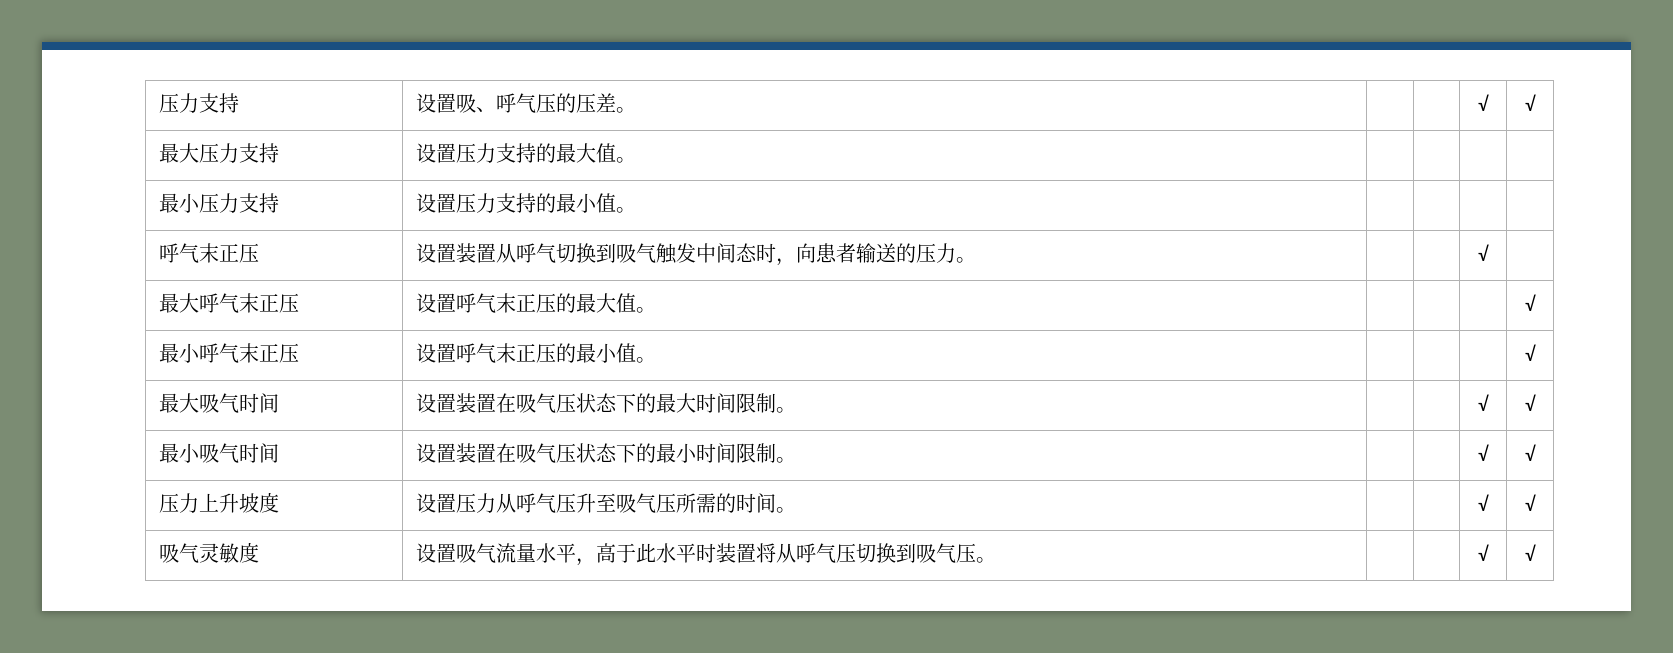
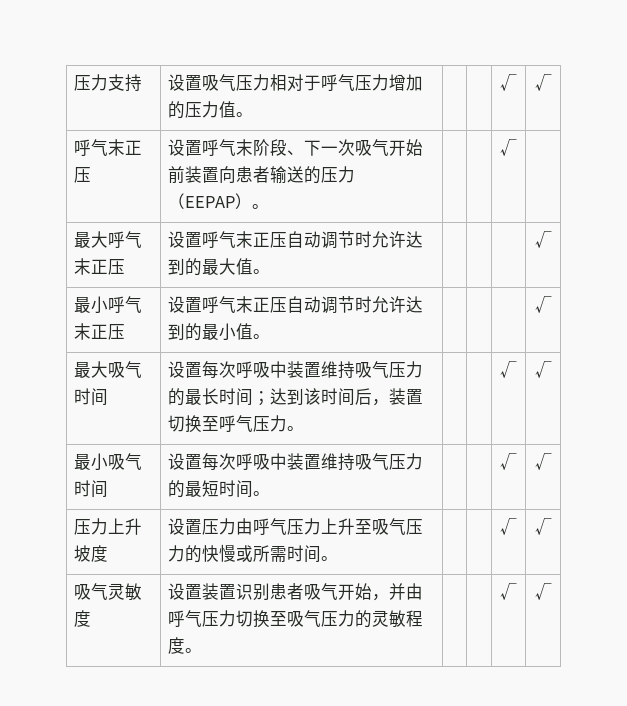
[475,93,636,113] [1478,94,1489,111] [1525,94,1536,111] [158,143,279,163] [415,143,636,163] [158,193,279,213] [415,193,636,213] [158,243,259,263] [415,243,796,266] 、呼气压的压差。 | | | √ | √ // 最大压力支持 | 设置压力支持的最大值。 | | | | // 最小压力支持 | 设置压力支持的最小值。 | | | | // 呼气末正压 | 设置装置从呼气切换到吸气触发中间态时， -> [219,74,424,91] [168,101,254,119] [500,74,517,91] [534,74,552,91] [74,139,143,156] [74,167,92,183] [168,139,424,156] [168,166,220,184] 气压力相对于呼气压力增加的压力值。 | | | √ | √ // 呼气末正压 | 设置呼气末阶段、下一次吸气开始前装置
(956, 253) none -> [168,193,253,209] （EEPAP）
(556, 303) none -> [287,231,424,249] [168,258,186,275] 自动调节时允许达到
(556, 353) none -> [287,296,424,314] [168,323,186,340] 自动调节时允许达到
[455,393,776,413] 装置在吸气压状态下的最大时间限制 -> [202,361,424,379] [168,388,424,406] [168,415,288,433] 每次呼吸中装置维持吸气压力的最长时间；达到该时间后，装置切换至呼气压力
[455,443,776,463] 装置在吸气压状态下的最小时间限制 -> [202,453,424,471] [168,480,254,498] 每次呼吸中装置维持吸气压力的最短时间
[495,493,736,513] 从呼气压升至吸气压所需的 -> [236,518,424,535] [168,544,288,563] 由呼气压力上升至吸气压力的快慢或所需
[455,543,976,566] 吸气流量水平，高于此水平时装置将从呼气压切换到吸气压 -> [202,583,424,601] [168,610,424,628] [168,637,186,654] 装置识别患者吸气开始，并由呼气压力切换至吸气压力的灵敏程度

